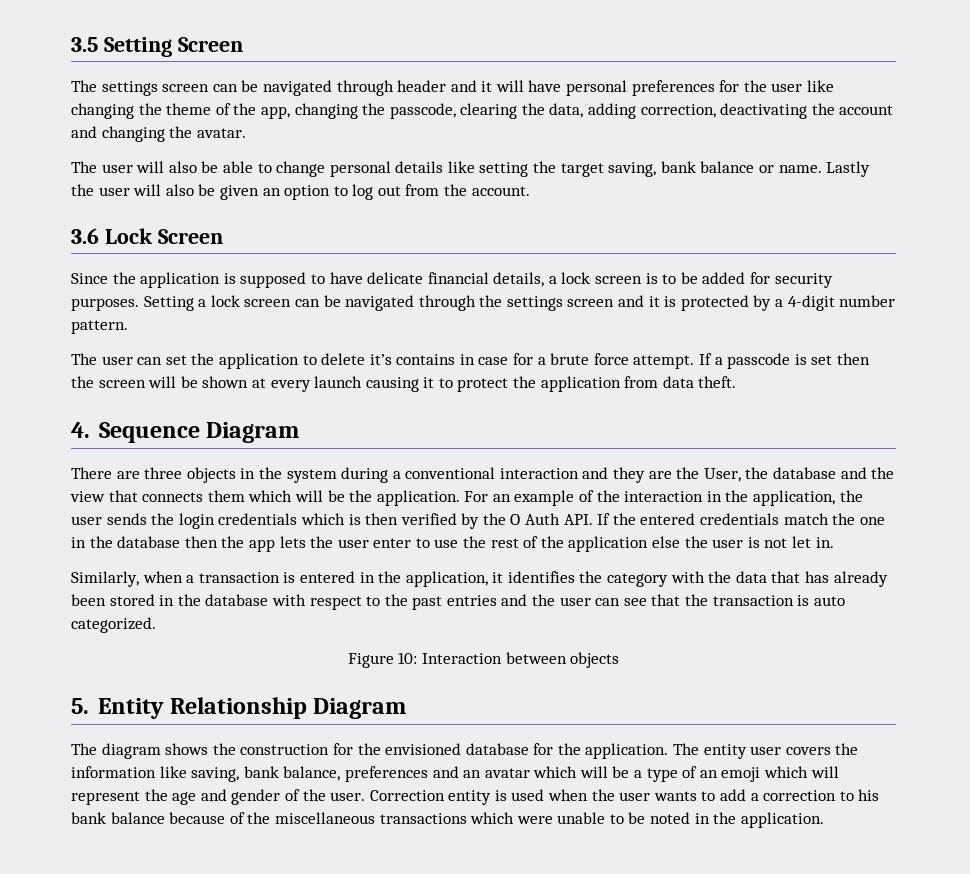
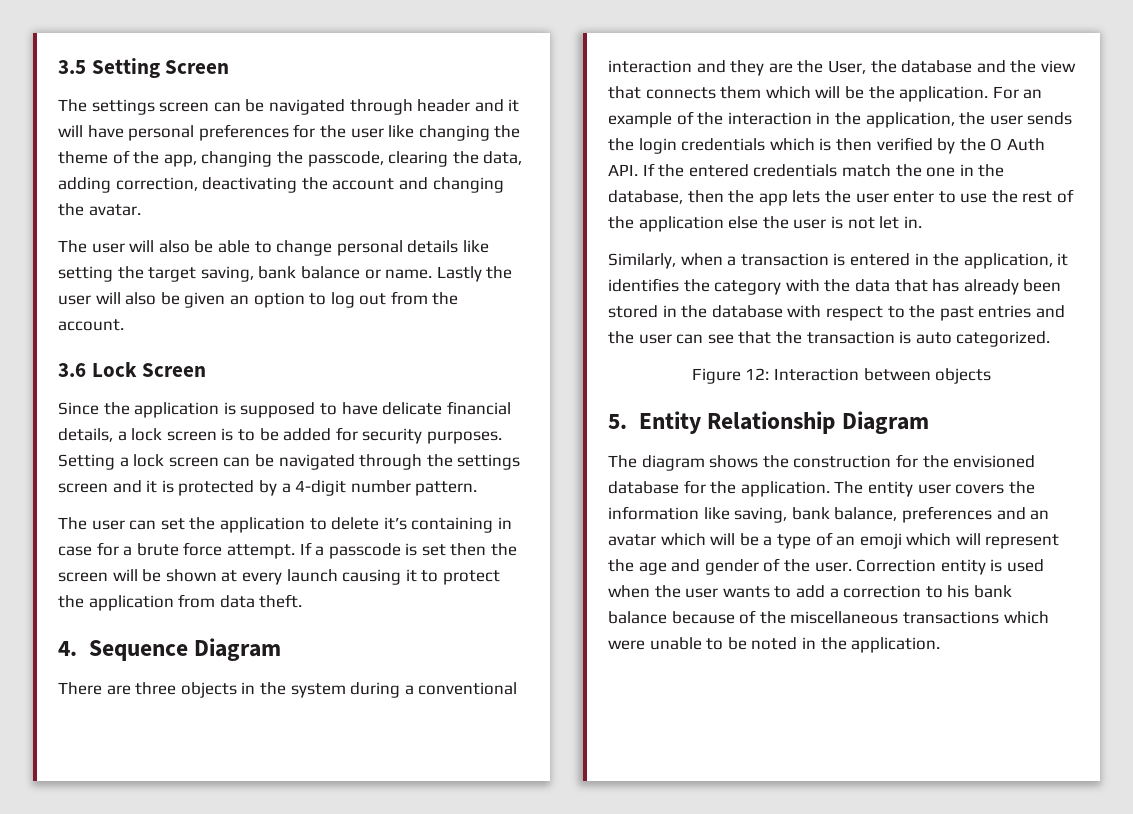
[396,354,456,365] contains -> [411,517,494,533] containing
[117,536,181,548] database -> [608,190,683,204] database,
[398,652,418,664] 10: -> [745,368,770,380] 12:

